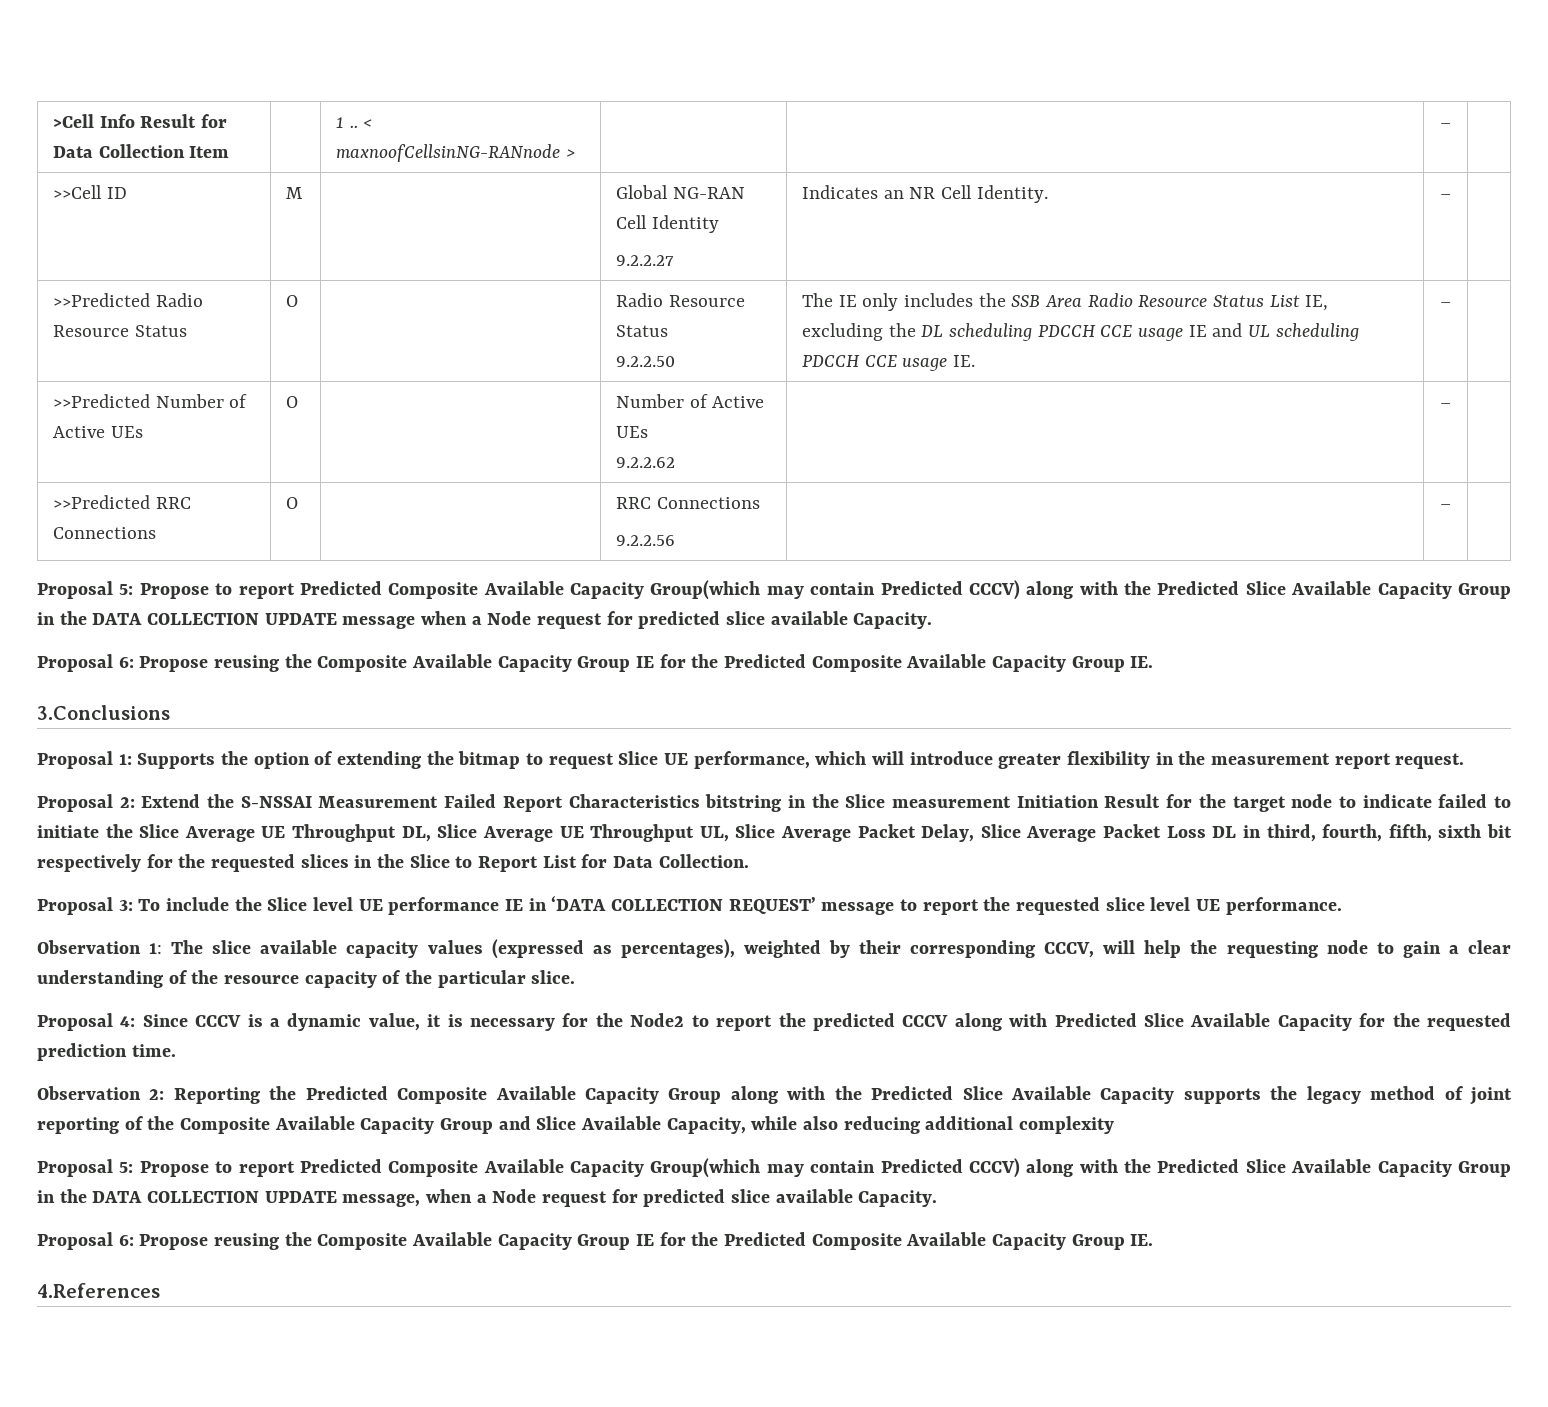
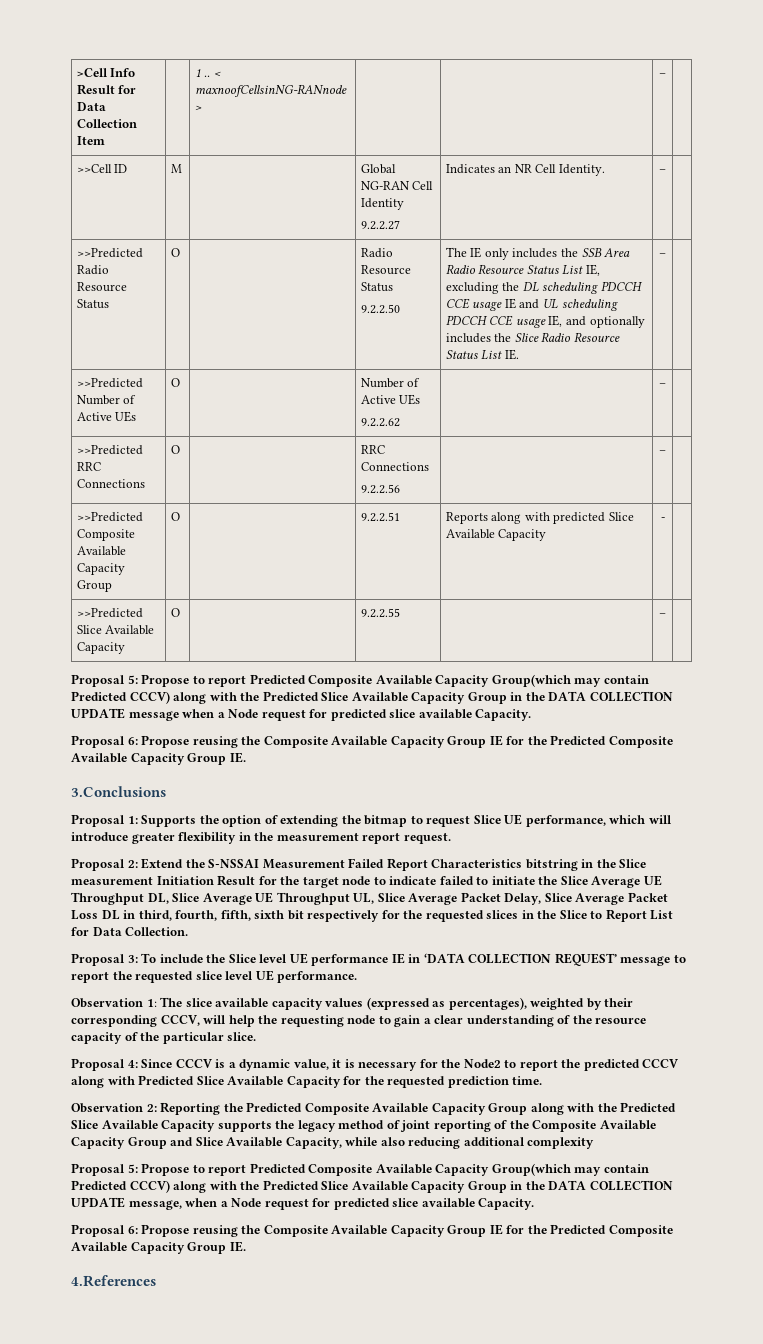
(948, 364) none -> [548,315,645,328] [445,332,620,343] [445,350,503,360] IE, and optionally includes the Slice Radio Resource Status List
(1451, 506) none -> [76,512,143,522] [76,529,135,541] [76,546,126,556] [76,563,125,575] [76,580,112,592] [170,512,180,521] [360,512,400,522] [445,512,634,524] [445,529,547,541] [660,517,665,521] [76,608,143,618] [76,625,155,635] [76,642,125,654] [170,608,180,617] [360,608,400,618] [659,613,666,617] // >>Predicted Composite Available Capacity Group | O | | 9.2.2.51 | Reports along with predicted Slice Available Capacity | - | // >>Predicted Slice Available Capacity | O | | 9.2.2.55 | | – |

